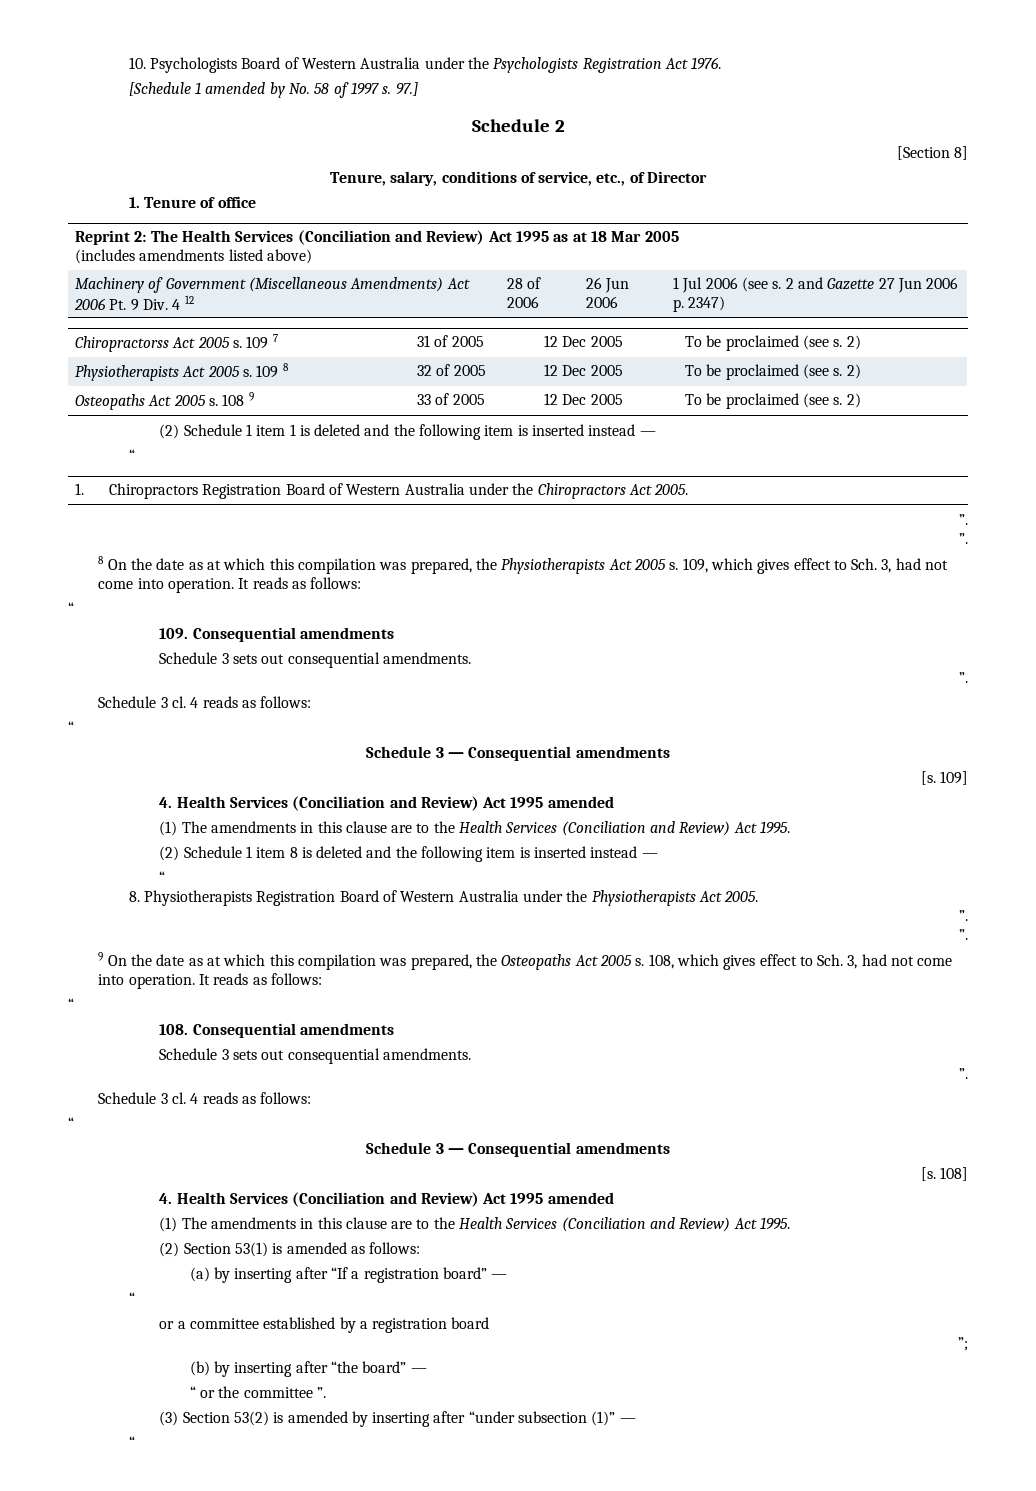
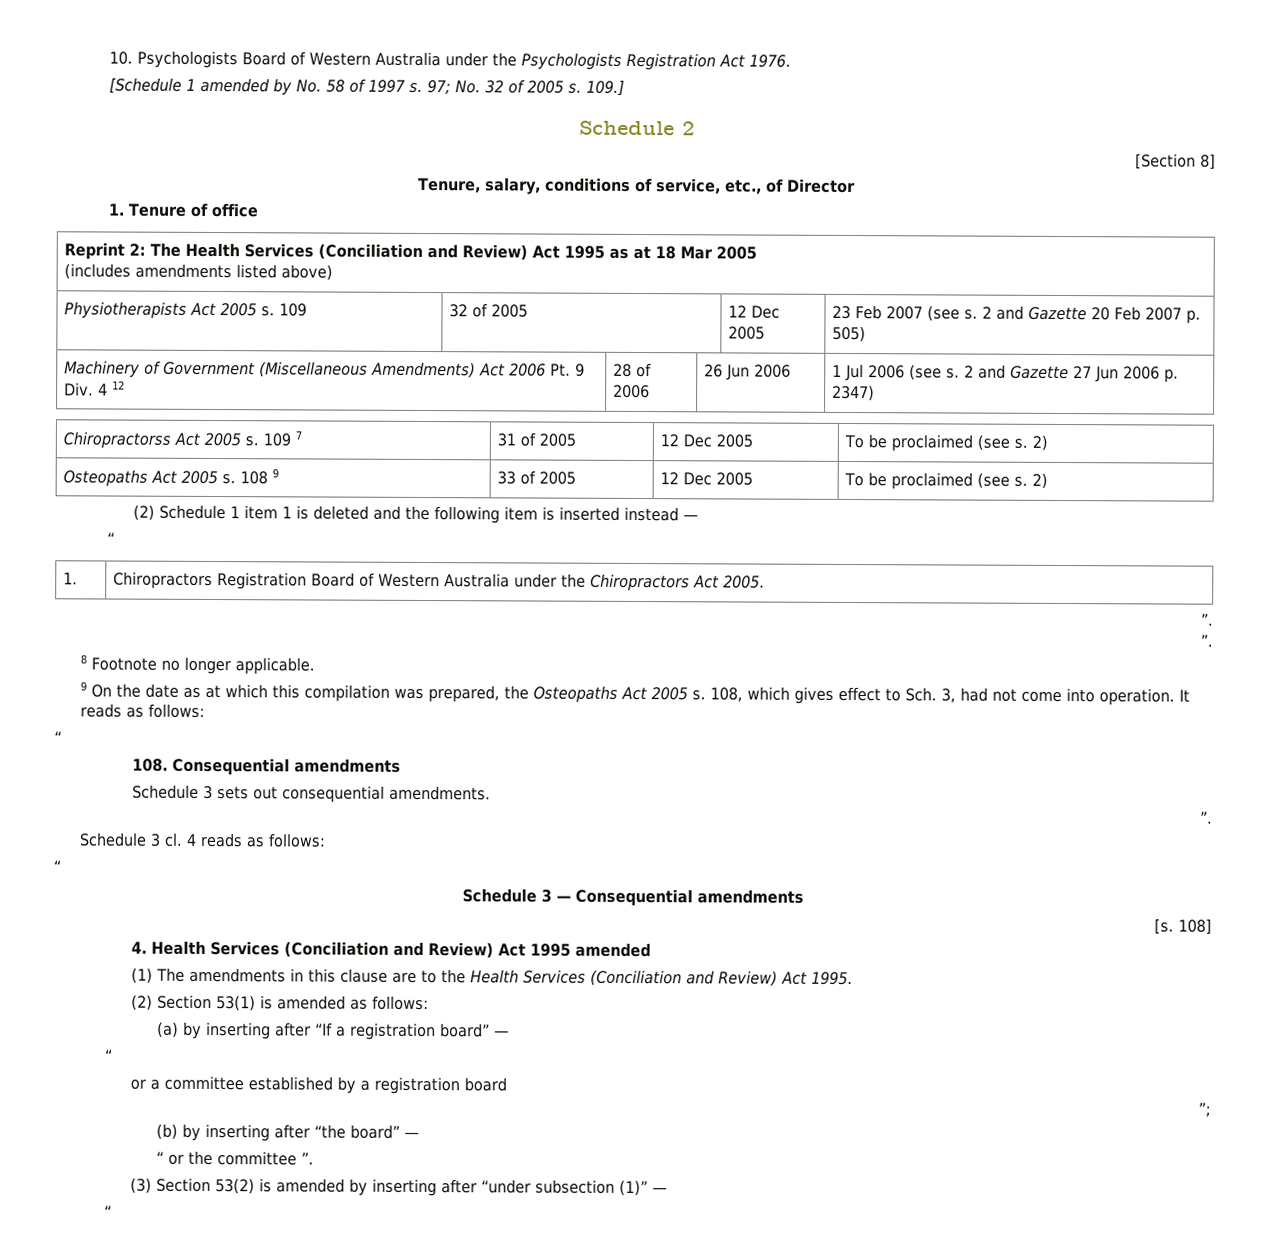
[395,82,418,96] 97.] -> [427,79,626,96] 97; No. 32 of 2005 s. 109.]
(313, 256) none -> [64,301,308,319] [449,303,529,318] [728,305,781,319] [728,326,766,340] [832,305,1201,324] [832,325,867,343] // Physiotherapists Act 2005 s. 109 | 32 of 2005 | 12 Dec 2005 | 23 Feb 2007 (see s. 2 and Gazette 20 Feb 2007 p. 505)
[75,363,289,381] [417,364,486,376] [544,364,623,376] [685,364,861,380] // Physiotherapists Act 2005 s. 109 8 | 32 of 2005 | 12 Dec 2005 | To be proclaimed (see s. 2) -> (1048, 442) none
[107,558,949,574] [98,577,362,593] [68,602,74,614] [159,627,394,642] [159,652,471,668] [959,672,968,683] [98,696,312,708] [68,721,74,733] [366,746,670,761] [920,771,968,785] [159,796,614,811] [159,821,791,836] [159,846,658,862] [159,871,166,883] [128,890,759,906] [959,910,968,921] [959,929,968,940] On the date as at which this compilation was prepared, the Physiotherapists Act 2005 s. 109, which gives effect to Sch. 3, had not come into operation. It reads as follows: // “ // 109. Consequential amendments // Schedule 3 sets out consequential amendments. // ”. // Schedule 3 cl. 4 reads as follows: // “ // Schedule 3 — Consequential amendments // [s. 109] // 4. Health Services (Conciliation and Review) Act 1995 amended // (1) The amendments in this clause are to the Health Services (Conciliation and Review) Act 1995. // (2) Schedule 1 item 8 is deleted and the following item is inserted instead — // “ // 8. Physiotherapists Registration Board of Western Australia under the Physiotherapists Act 2005. // ”. // ”. -> [91,656,316,675] Footnote no longer applicable.

